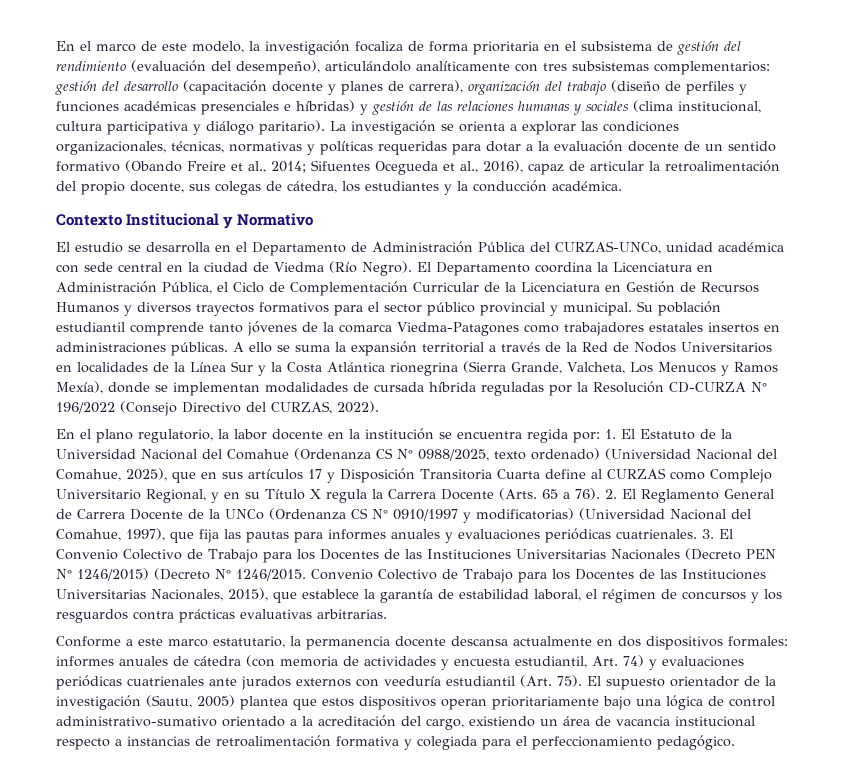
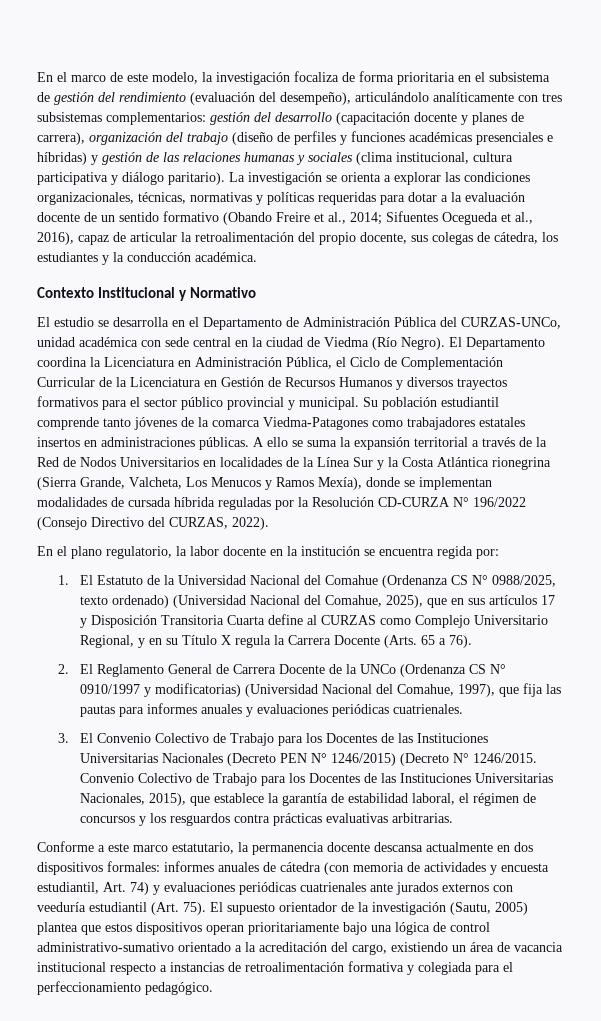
(600, 437) none -> (499, 554) //
(600, 494) none -> (472, 641) //
(697, 534) none -> (463, 709) //

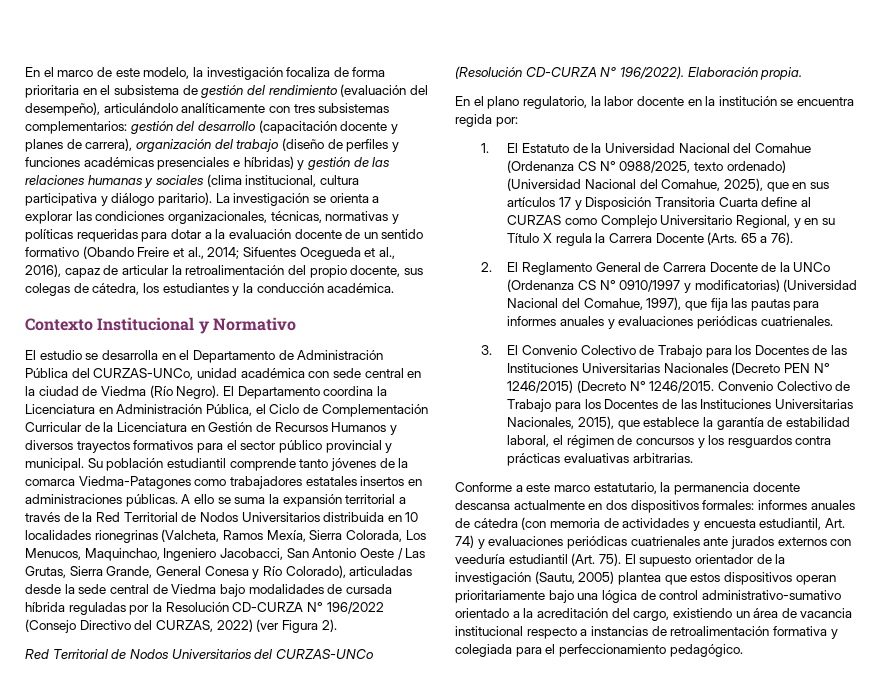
[63,457,551,470] [37,477,492,490] de Nodos Universitarios en localidades de la Línea Sur y la Costa Atlántica rionegrina (Sierra Grande, Valcheta, Los Menucos y Ramos Mexía), donde se implementan -> [123,512,419,522] [25,529,426,543] [25,548,426,561] [25,565,413,579] [25,584,245,597] Territorial de Nodos Universitarios distribuida en 10 localidades rionegrinas (Valcheta, Ramos Mexía, Sierra Colorada, Los Menucos, Maquinchao, Ingeniero Jacobacci, San Antonio Oeste / Las Grutas, Sierra Grande, General Conesa y Río Colorado), articuladas desde la sede central de Viedma bajo
[232,517,269,530] 2022). -> [216,619,337,633] [25,649,373,659] [455,66,803,80] 2022) (ver Figura 2). // Red Territorial de Nodos Universitarios del CURZAS-UNCo (Resolución CD-CURZA N° 196/2022). Elaboración propia.

